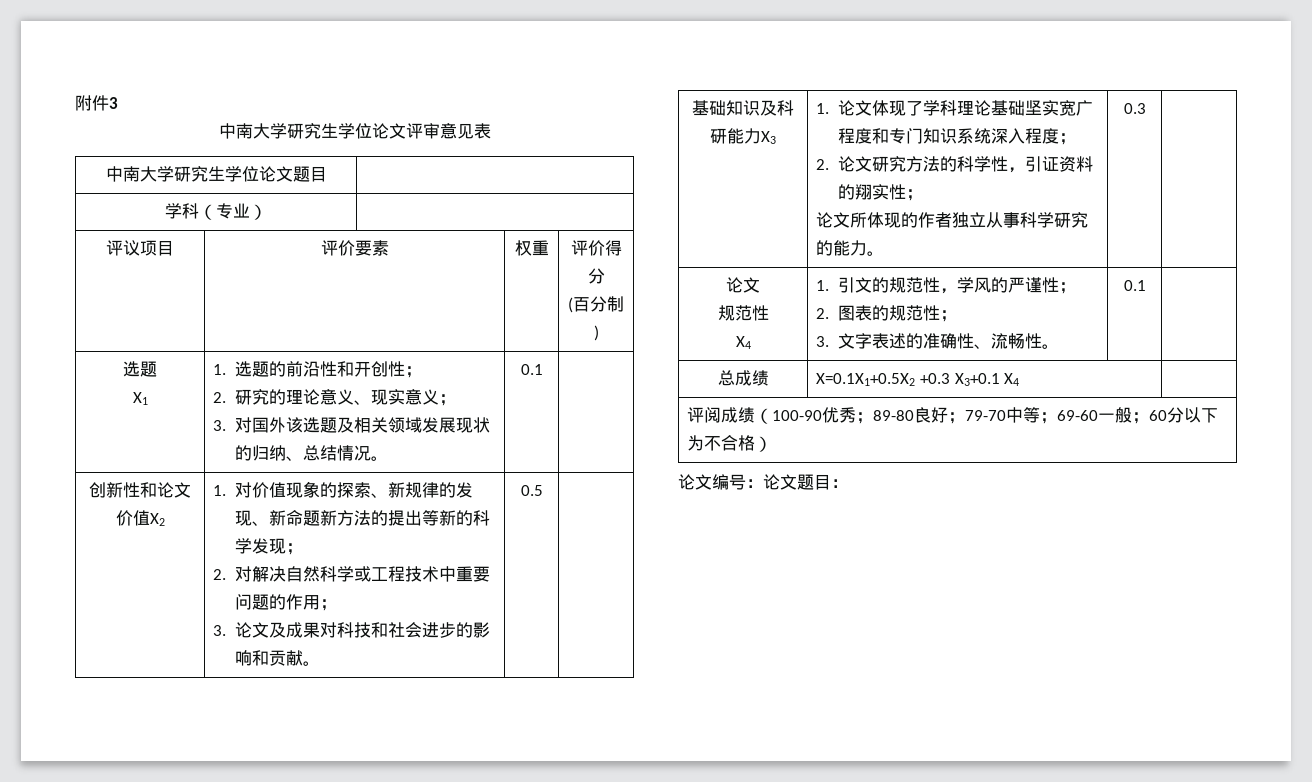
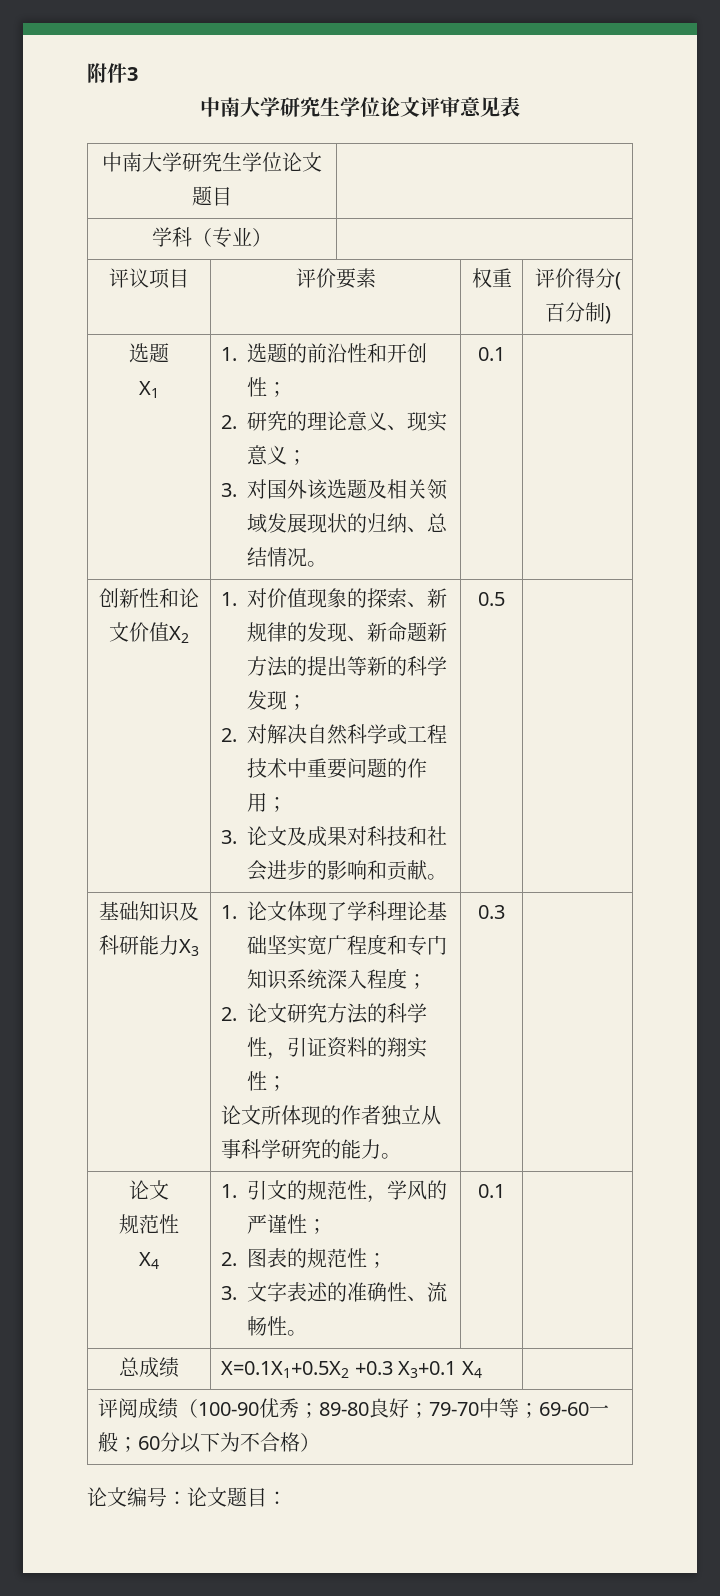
(605, 276) // -> (615, 278) none

